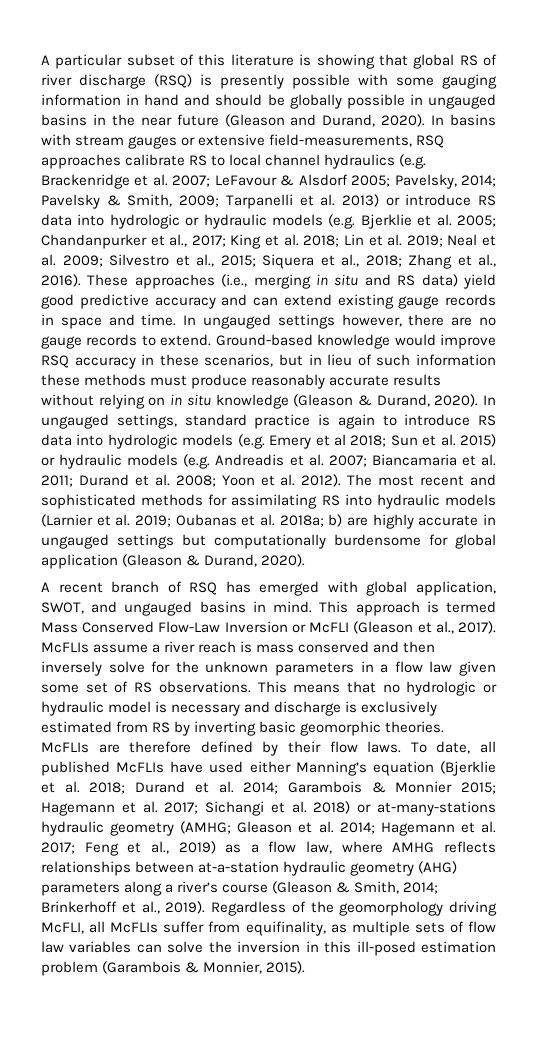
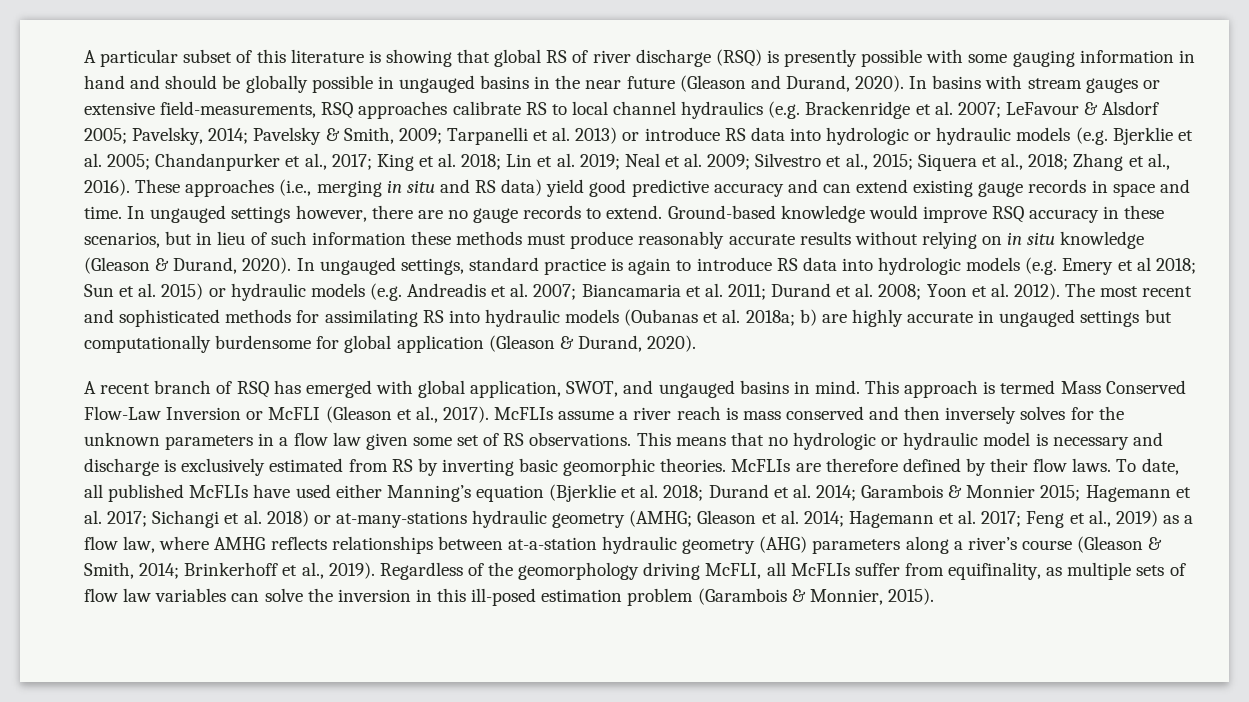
[41,514,237,527] (Larnier et al. 2019; Oubanas -> [624,309,699,326] (Oubanas
[108,661,145,673] solve -> [1020,406,1066,420] solves

